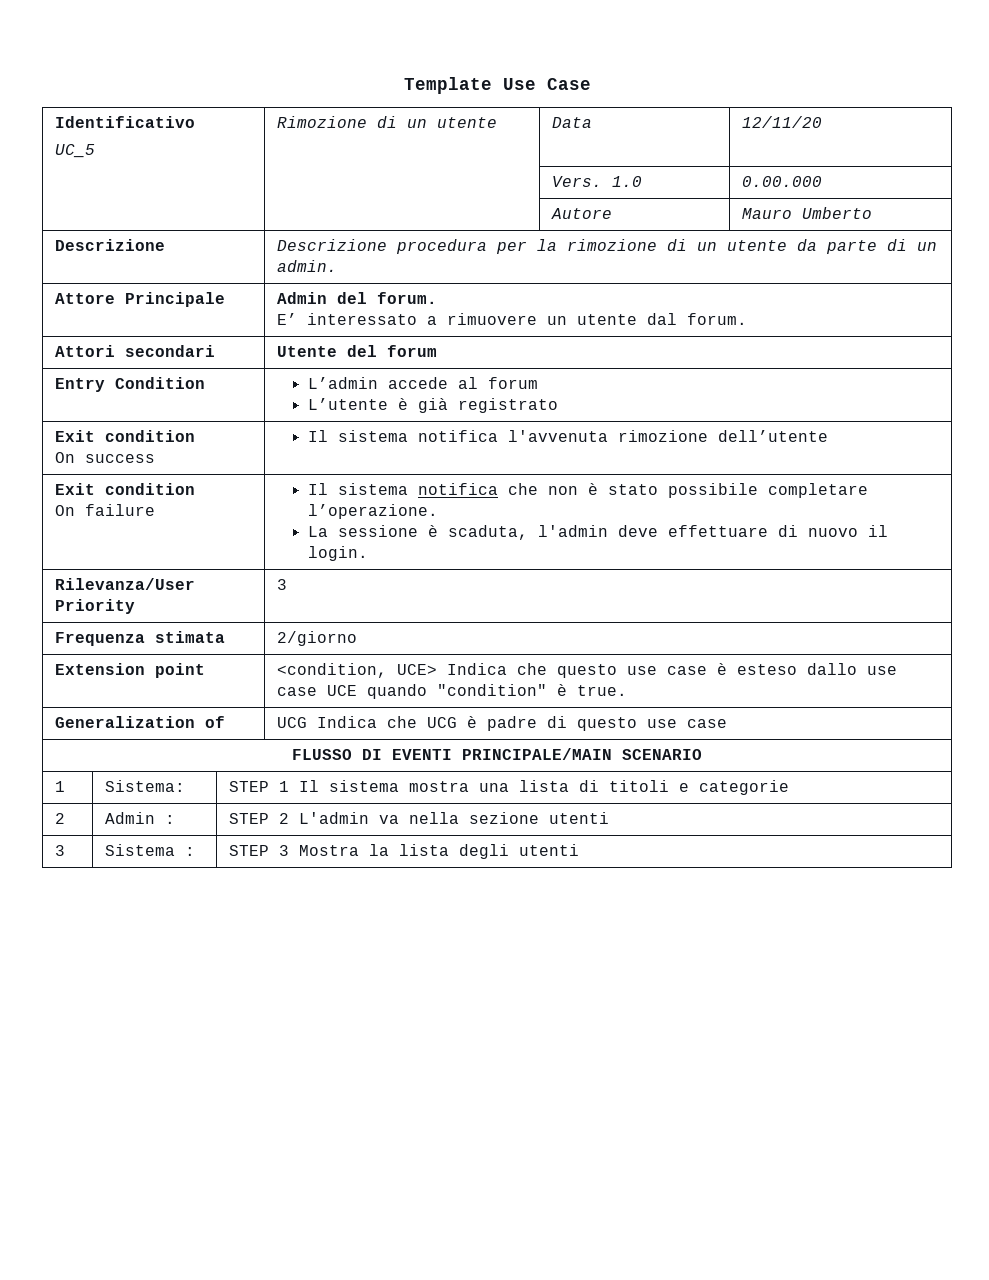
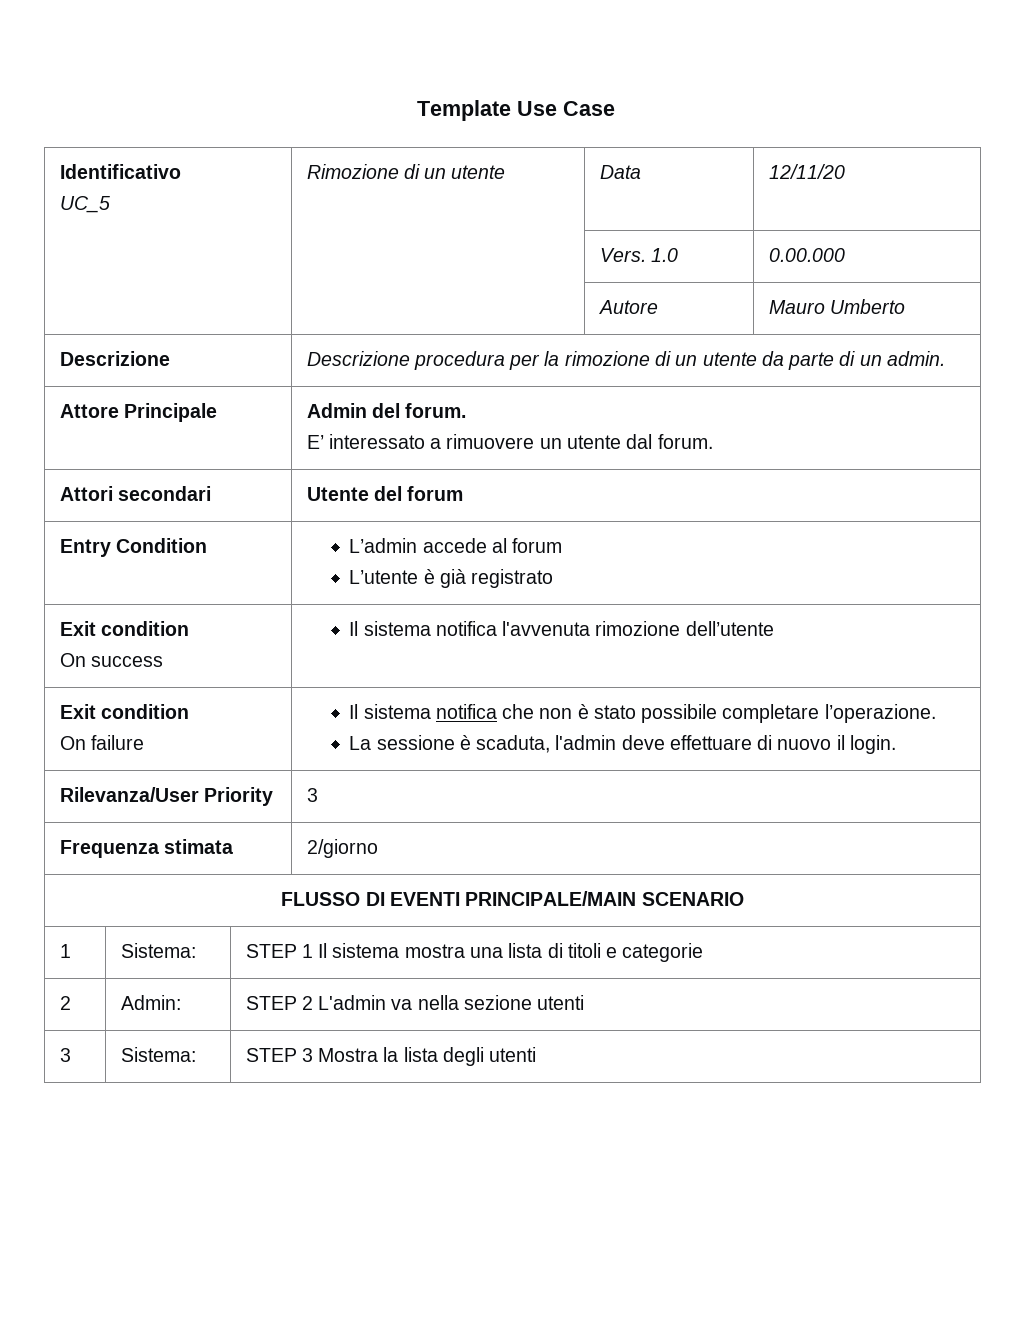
[54,663,205,678] [276,663,897,678] [276,684,627,699] [54,716,225,728] [276,716,727,731] // Extension point | <condition, UCE> Indica che questo use case è esteso dallo use case UCE quando "condition" è true. // Generalization of | UCG Indica che UCG è padre di questo use case -> (378, 848) none
[104,812,175,824] Admin : -> [120,995,181,1010] Admin:
[104,844,195,856] Sistema : -> [120,1047,196,1062] Sistema:

